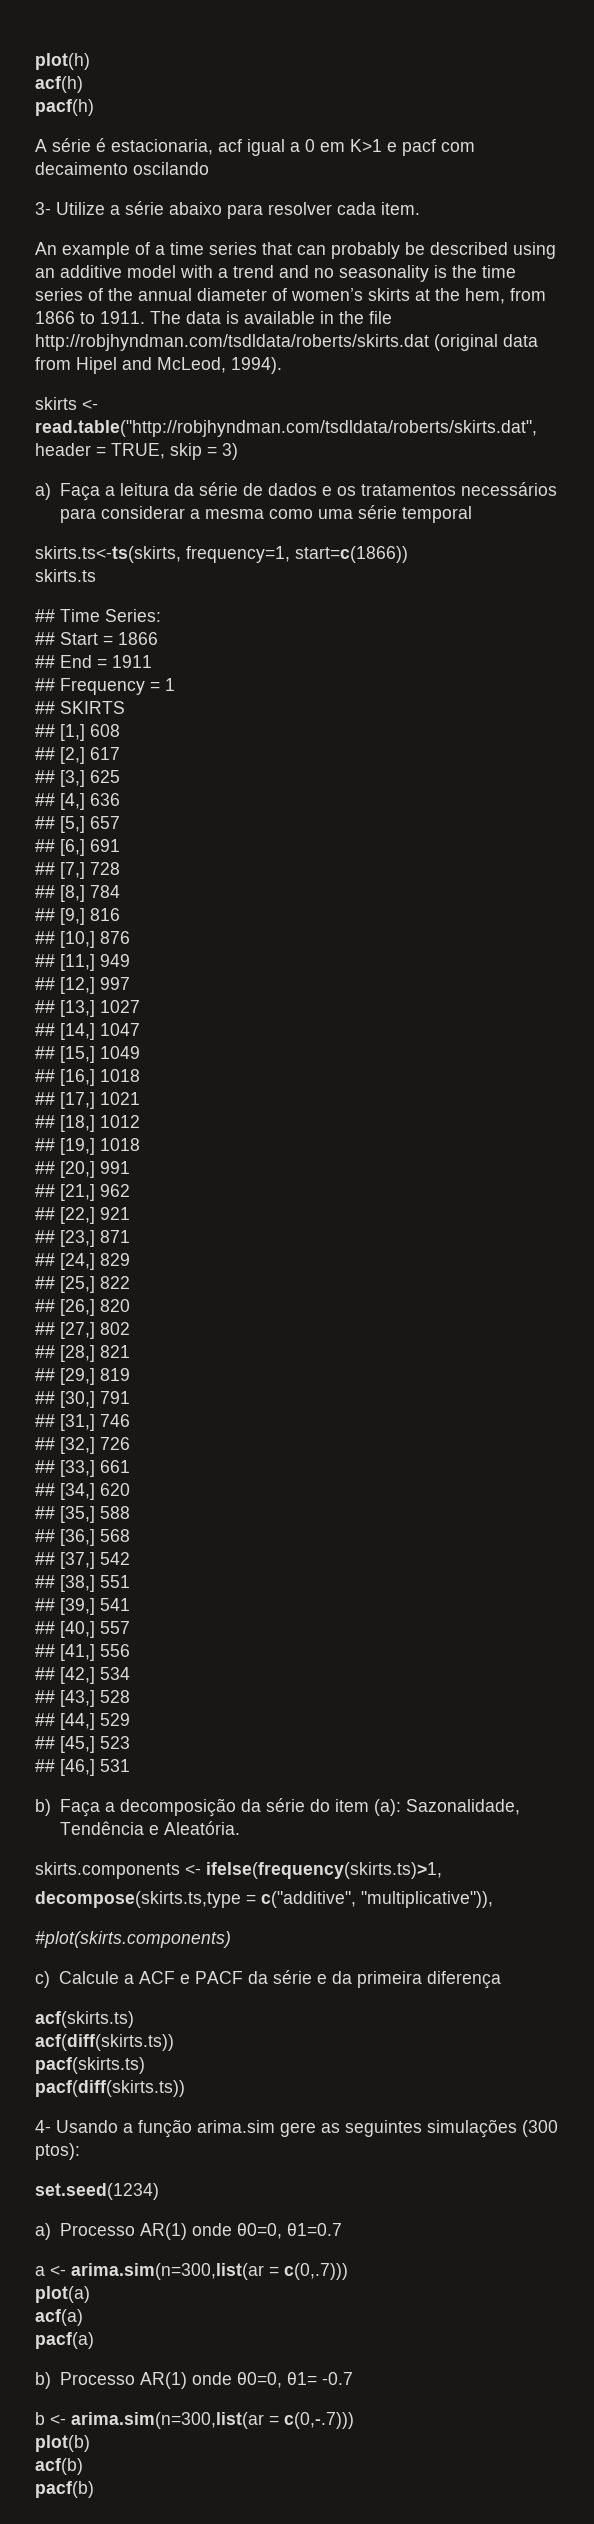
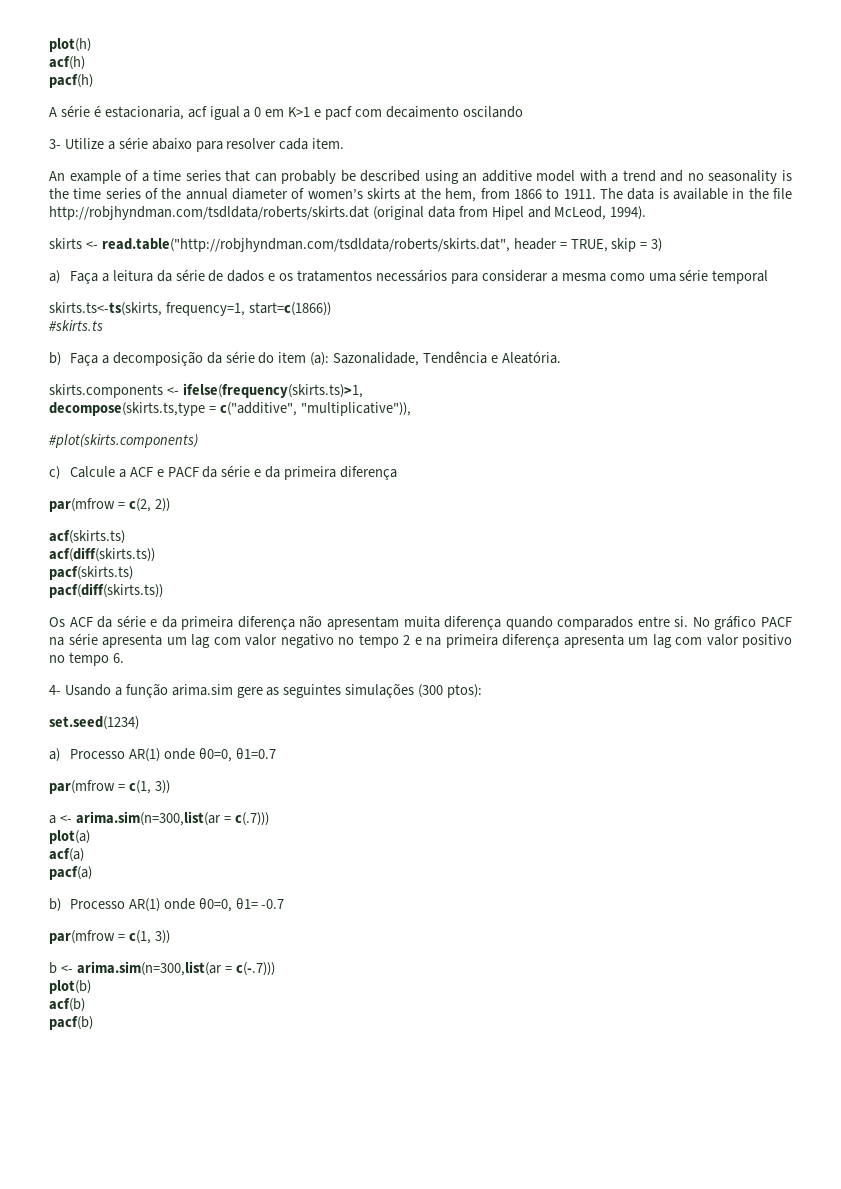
[35,569,96,582] [35,609,161,622] [35,632,158,645] [35,655,152,668] [35,678,175,695] [35,701,125,714] [35,724,120,741] [35,747,120,764] [35,770,120,787] [35,793,120,810] [35,816,120,833] [35,839,120,856] [35,862,120,879] [35,885,120,902] [35,908,120,925] [35,931,130,948] [35,954,130,971] [35,977,130,994] [35,1000,140,1017] [35,1023,140,1040] [35,1046,140,1063] [35,1069,140,1086] [35,1092,140,1109] [35,1115,140,1132] [35,1138,140,1155] [35,1161,130,1178] [35,1184,130,1201] [35,1207,130,1224] [35,1230,130,1247] [35,1253,130,1270] [35,1276,130,1293] [35,1299,130,1316] [35,1322,130,1339] [35,1345,130,1362] [35,1368,130,1385] [35,1391,130,1408] [35,1414,130,1431] [35,1437,130,1454] [35,1460,130,1477] [35,1483,130,1500] [35,1506,130,1523] [35,1529,130,1546] [35,1552,130,1569] [35,1575,130,1592] [35,1598,130,1615] [35,1621,130,1638] [35,1644,130,1661] [35,1667,130,1684] [35,1690,130,1707] [35,1713,130,1730] [35,1736,130,1753] [35,1759,130,1776] skirts.ts // ## Time Series: // ## Start = 1866 // ## End = 1911 // ## Frequency = 1 // ## SKIRTS // ## [1,] 608 // ## [2,] 617 // ## [3,] 625 // ## [4,] 636 // ## [5,] 657 // ## [6,] 691 // ## [7,] 728 // ## [8,] 784 // ## [9,] 816 // ## [10,] 876 // ## [11,] 949 // ## [12,] 997 // ## [13,] 1027 // ## [14,] 1047 // ## [15,] 1049 // ## [16,] 1018 // ## [17,] 1021 // ## [18,] 1012 // ## [19,] 1018 // ## [20,] 991 // ## [21,] 962 // ## [22,] 921 // ## [23,] 871 // ## [24,] 829 // ## [25,] 822 // ## [26,] 820 // ## [27,] 802 // ## [28,] 821 // ## [29,] 819 // ## [30,] 791 // ## [31,] 746 // ## [32,] 726 // ## [33,] 661 // ## [34,] 620 // ## [35,] 588 // ## [36,] 568 // ## [37,] 542 // ## [38,] 551 // ## [39,] 541 // ## [40,] 557 // ## [41,] 556 // ## [42,] 534 // ## [43,] 528 // ## [44,] 529 // ## [45,] 523 // ## [46,] 531 -> [49,320,103,331] #skirts.ts
(501, 1980) none -> [49,498,170,512] // par(mfrow = c(2, 2))
(185, 2088) none -> [49,615,792,630] [49,633,792,648] [49,652,124,666] // Os ACF da série e da primeira diferença não apresentam muita diferença quando comparados entre si. No gráfico PACF na série apresenta um lag com valor negativo no tempo 2 e na primeira diferença apresenta um lag com valor positivo no tempo 6.
(342, 2229) none -> [49,780,170,794] // par(mfrow = c(1, 3))
[284,2263,348,2280] c(0,.7))) -> [234,812,269,826] c(.7)))
(353, 2378) none -> [49,930,170,944] // par(mfrow = c(1, 3))
[284,2412,354,2429] c(0,-.7))) -> [235,962,275,976] c(-.7)))

